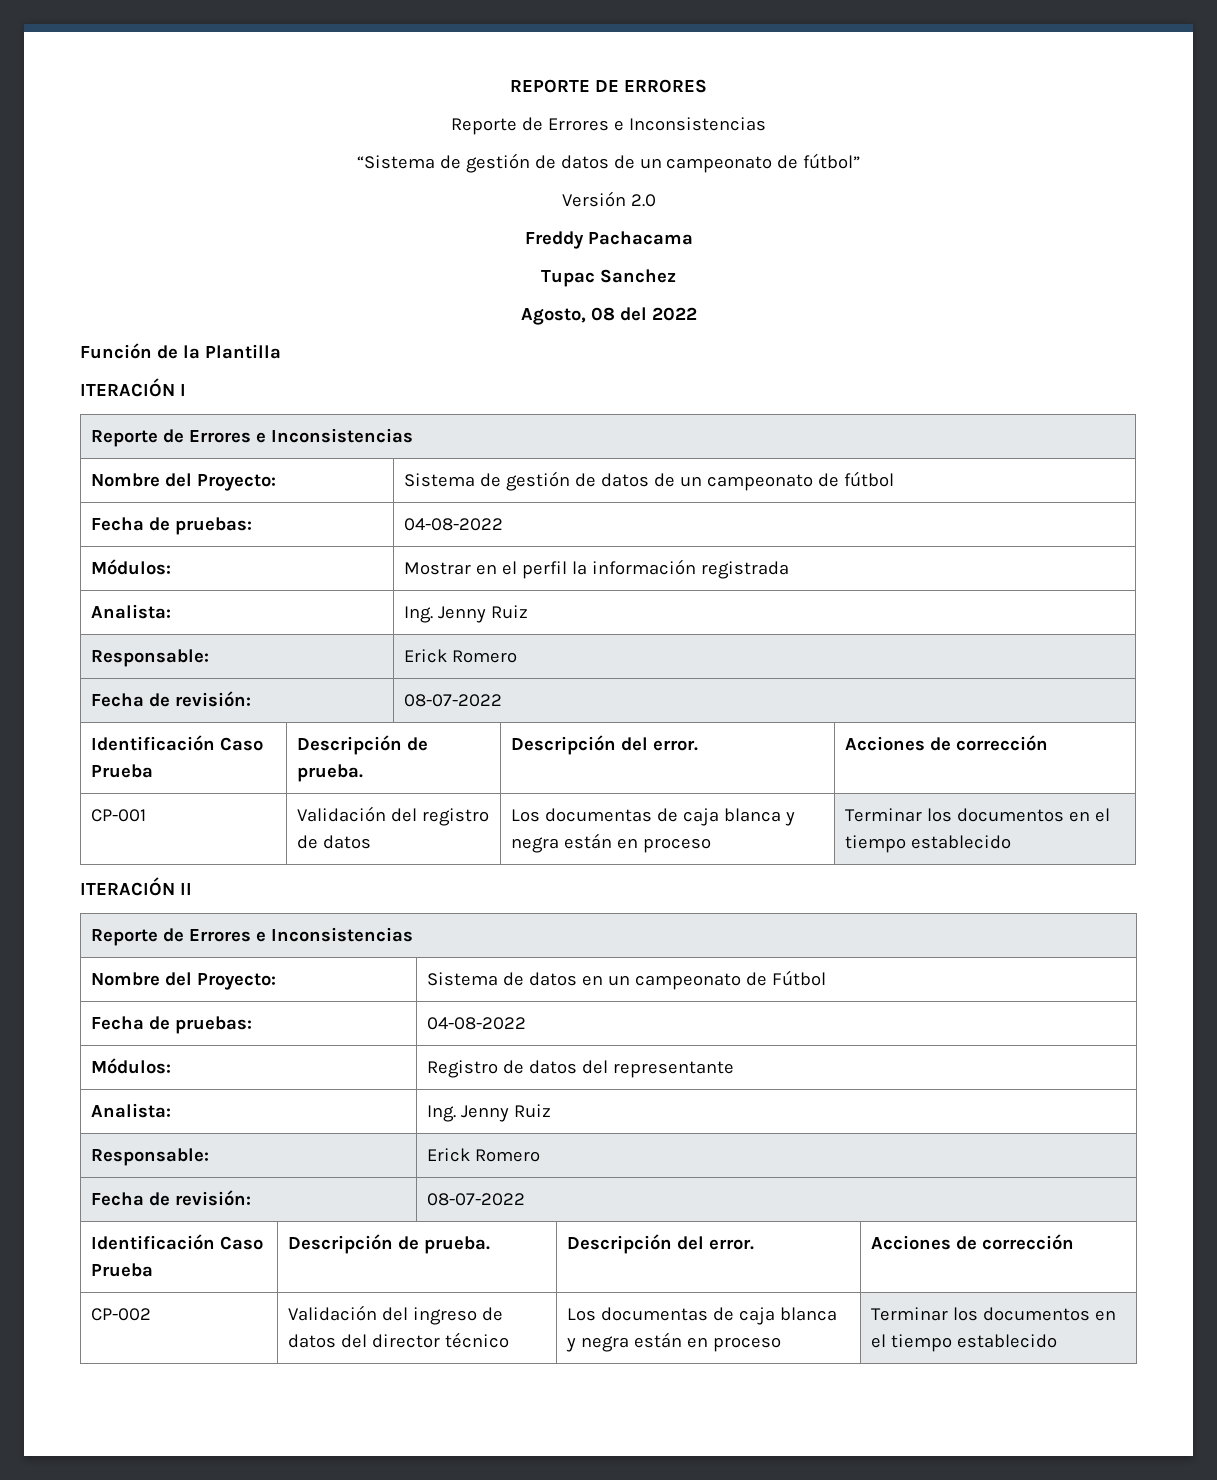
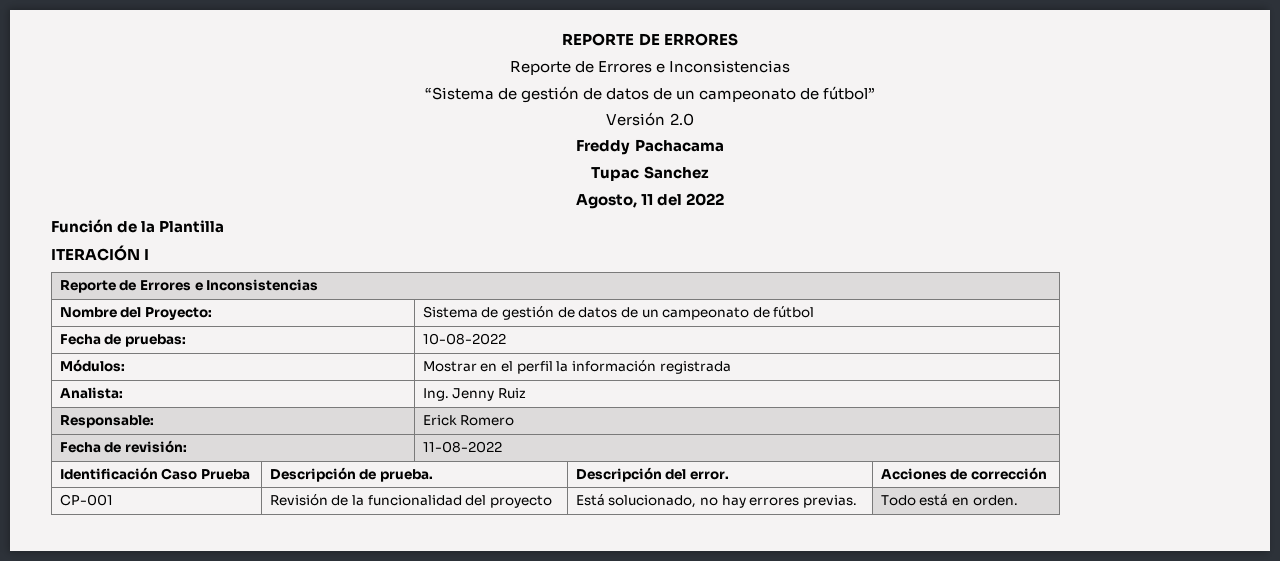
[590,307,615,321] 08 -> [640,194,653,205] 11
[404,518,504,531] 04-08-2022 -> [422,333,506,345] 10-08-2022
[404,694,503,707] 08-07-2022 -> [422,441,502,453] 11-08-2022
[297,806,490,826] [297,835,372,849] [511,808,796,826] [511,833,712,853] [845,808,1111,822] [845,835,1012,853] [80,877,192,896] [91,927,414,946] [91,972,277,990] [427,970,827,990] [91,1016,253,1034] [427,1017,527,1030] [91,1058,172,1074] [427,1060,735,1078] [91,1103,172,1118] [427,1104,552,1122] [91,1148,210,1166] [427,1148,541,1162] [91,1190,252,1206] [427,1193,526,1206] [91,1234,264,1250] [91,1263,154,1277] [288,1234,491,1254] [567,1234,755,1254] [871,1234,1075,1250] [91,1308,152,1321] [288,1305,504,1325] [288,1332,510,1348] [567,1307,838,1325] [566,1332,782,1352] [871,1307,1117,1321] [871,1334,1058,1352] Validación del registro de datos | Los documentas de caja blanca y negra están en proceso | Terminar los documentos en el tiempo establecido // ITERACIÓN II // Reporte de Errores e Inconsistencias // Nombre del Proyecto: | Sistema de datos en un campeonato de Fútbol // Fecha de pruebas: | 04-08-2022 // Módulos: | Registro de datos del representante // Analista: | Ing. Jenny Ruiz // Responsable: | Erick Romero // Fecha de revisión: | 08-07-2022 // Identificación Caso Prueba | Descripción de prueba. | Descripción del error. | Acciones de corrección // CP-002 | Validación del ingreso de datos del director técnico | Los documentas de caja blanca y negra están en proceso | Terminar los documentos en el tiempo establecido -> [269,494,552,508] [575,494,857,508] [880,494,1018,506] Revisión de la funcionalidad del proyecto | Está solucionado, no hay errores previas. | Todo está en orden.

